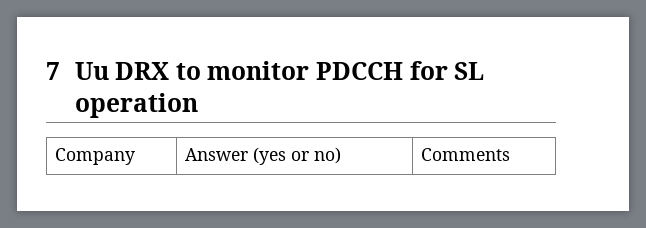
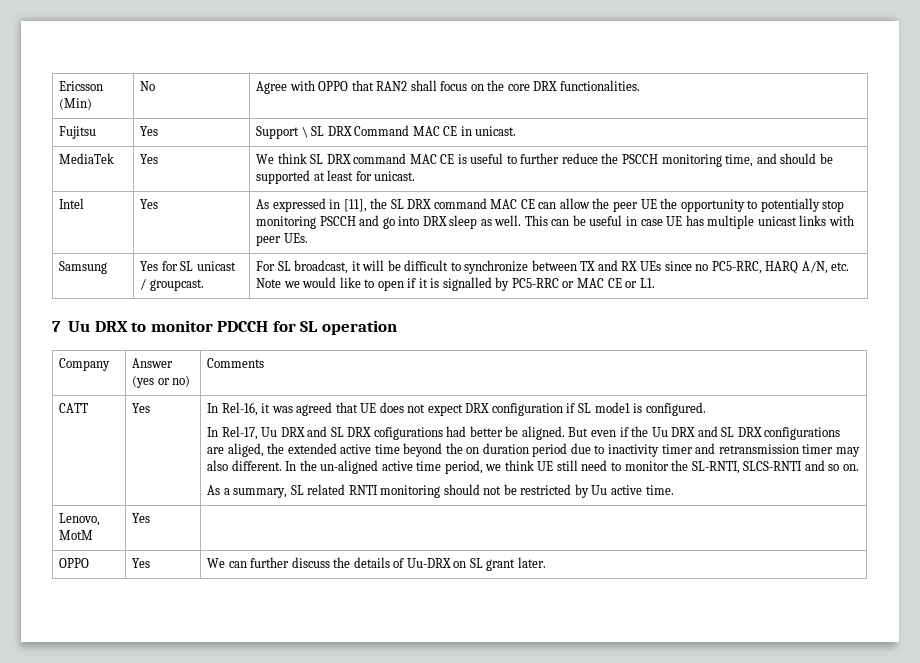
(46, 71) none -> [59,81,104,91] [59,98,93,110] [140,81,156,91] [256,80,640,94] [59,126,97,139] [140,126,159,136] [256,125,517,139] [59,153,115,164] [140,154,159,164] [256,153,833,167] [256,170,416,184] [59,198,85,209] [140,199,159,209] [256,198,845,212] [256,215,854,229] [256,233,308,246] [59,261,108,274] [140,261,236,271] [140,278,204,291] [256,260,850,274] [256,277,655,291] Ericsson (Min) | No | Agree with OPPO that RAN2 shall focus on the core DRX functionalities. // Fujitsu | Yes | Support \ SL DRX Command MAC CE in unicast. // MediaTek | Yes | We think SL DRX command MAC CE is useful to further reduce the PSCCH monitoring time, and should be supported at least for unicast. // Intel | Yes | As expressed in [11], the SL DRX command MAC CE can allow the peer UE the opportunity to potentially stop monitoring PSCCH and go into DRX sleep as well. This can be useful in case UE has multiple unicast links with peer UEs. // Samsung | Yes for SL unicast / groupcast. | For SL broadcast, it will be difficult to synchronize between TX and RX UEs since no PC5-RRC, HARQ A/N, etc. Note we would like to open if it is signalled by PC5-RRC or MAC CE or L1. //
(511, 154) none -> [59,403,89,413] [132,403,151,413] [207,402,706,416] [207,426,841,440] [207,443,860,457] [207,460,859,474] [207,484,674,498] [59,513,101,526] [59,530,94,540] [132,513,151,523] [59,558,90,568] [132,558,151,568] [207,557,546,571] // CATT | Yes | In Rel-16, it was agreed that UE does not expect DRX configuration if SL mode1 is configured. // In Rel-17, Uu DRX and SL DRX cofigurations had better be aligned. But even if the Uu DRX and SL DRX configurations are aliged, the extended active time beyond the on duration period due to inactivity timer and retransmission timer may also different. In the un-aligned active time period, we think UE still need to monitor the SL-RNTI, SLCS-RNTI and so on. // As a summary, SL related RNTI monitoring should not be restricted by Uu active time. // Lenovo, MotM | Yes | // OPPO | Yes | We can further discuss the details of Uu-DRX on SL grant later.

